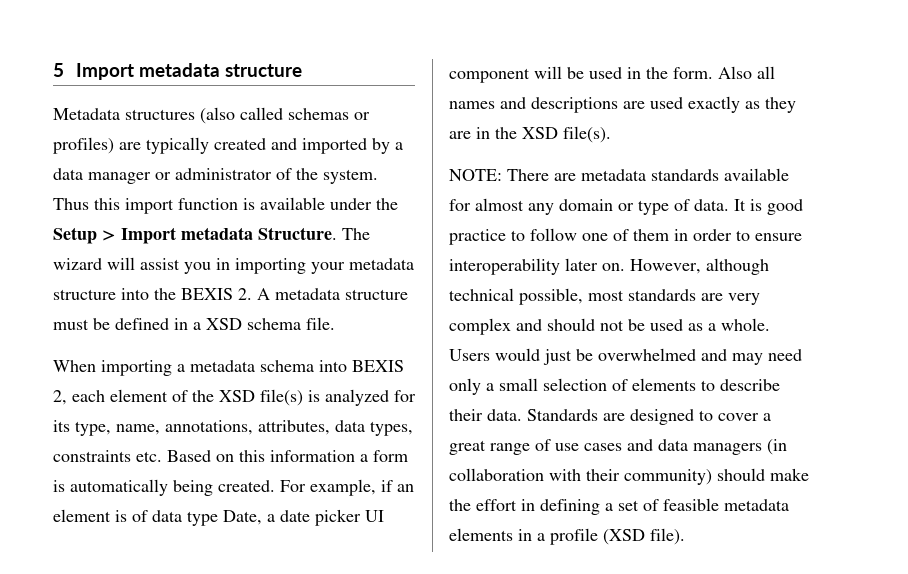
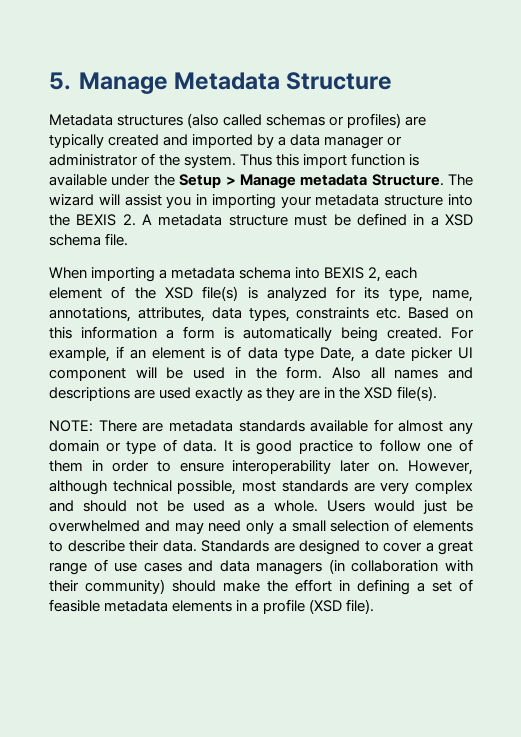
[53,63,302,80] 5 Import metadata structure -> [49,72,393,94] 5. Manage Metadata Structure
[121,227,176,244] Import -> [239,174,296,189] Manage

